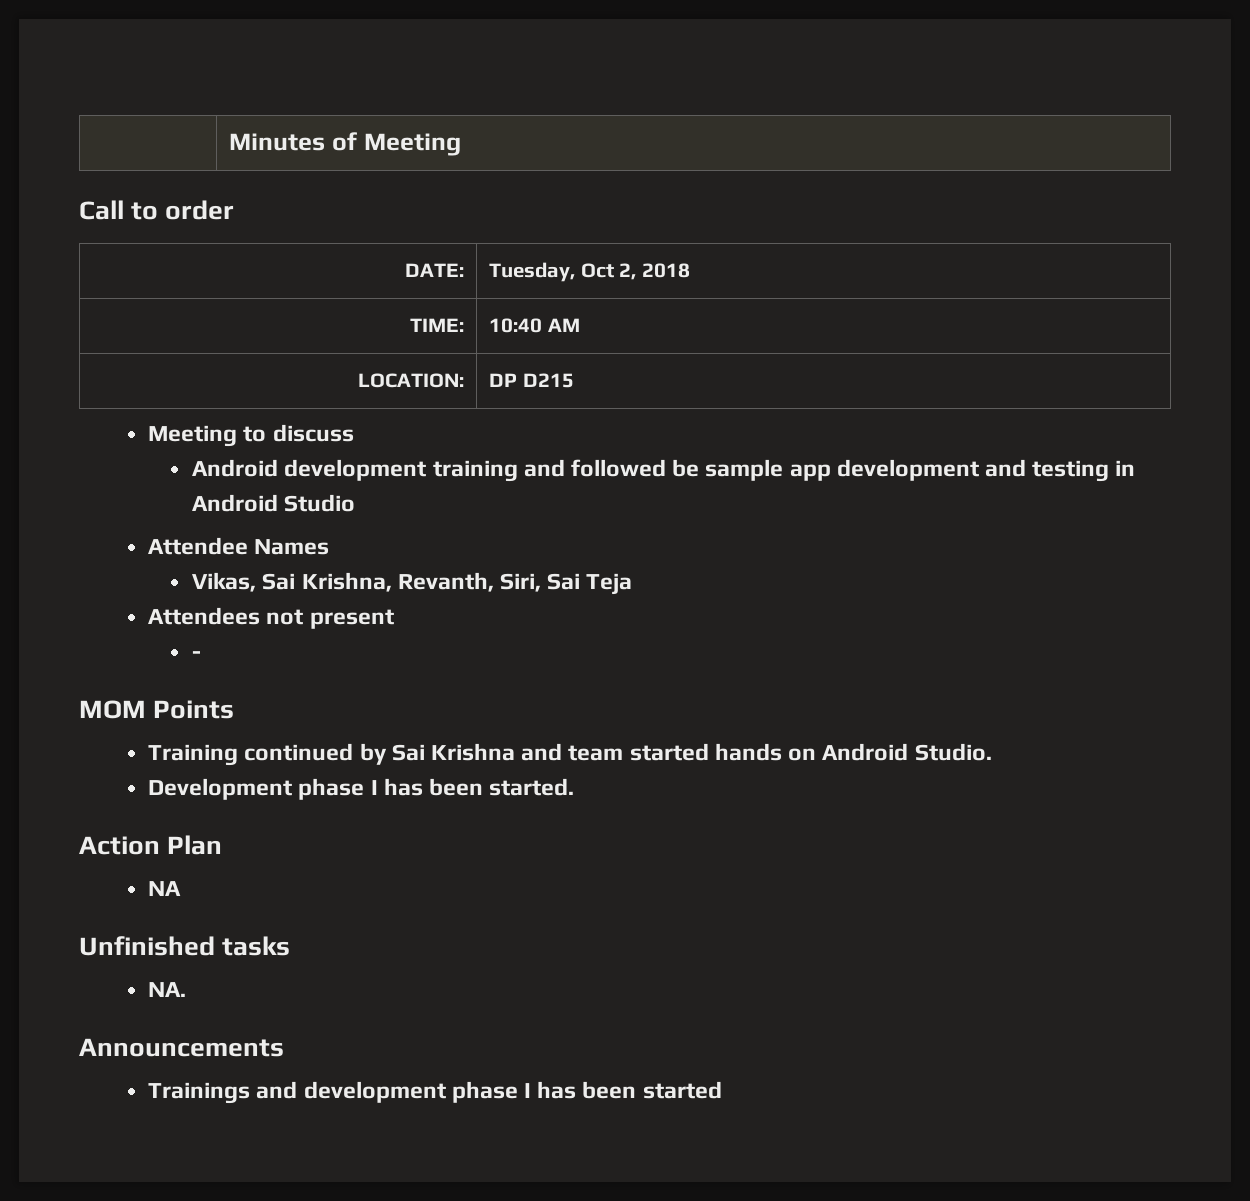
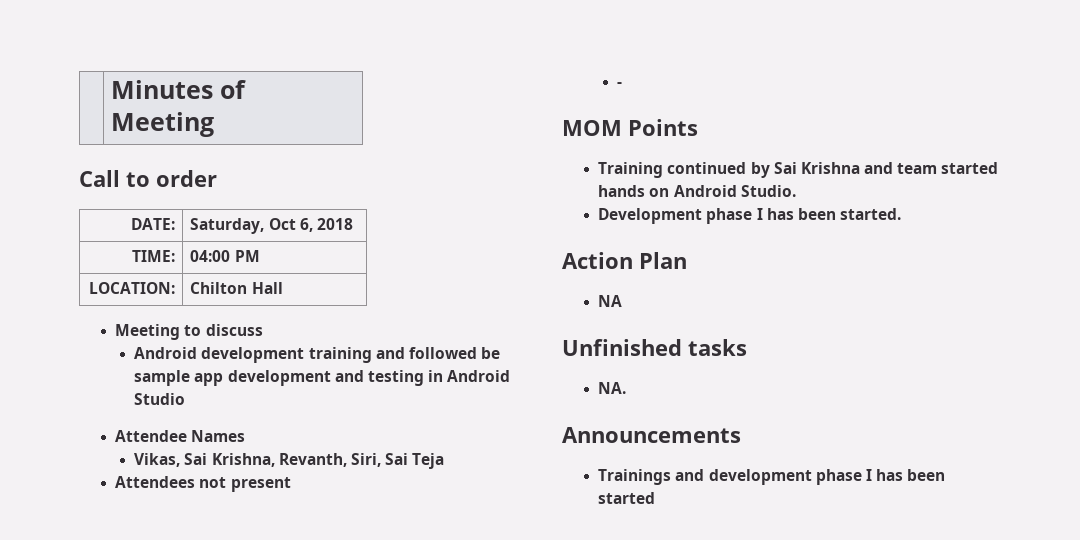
[489,262,637,282] Tuesday, Oct 2, -> [190,218,313,234] Saturday, Oct 6,
[489,318,580,333] 10:40 AM -> [190,250,260,262] 04:00 PM
[489,373,574,388] DP D215 -> [190,282,283,294] Chilton Hall

